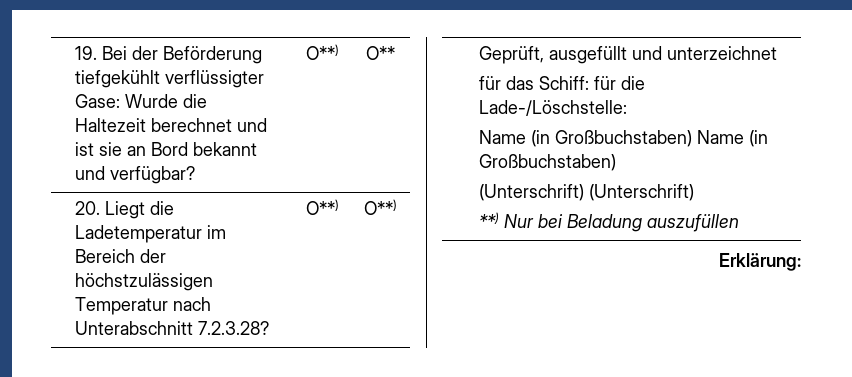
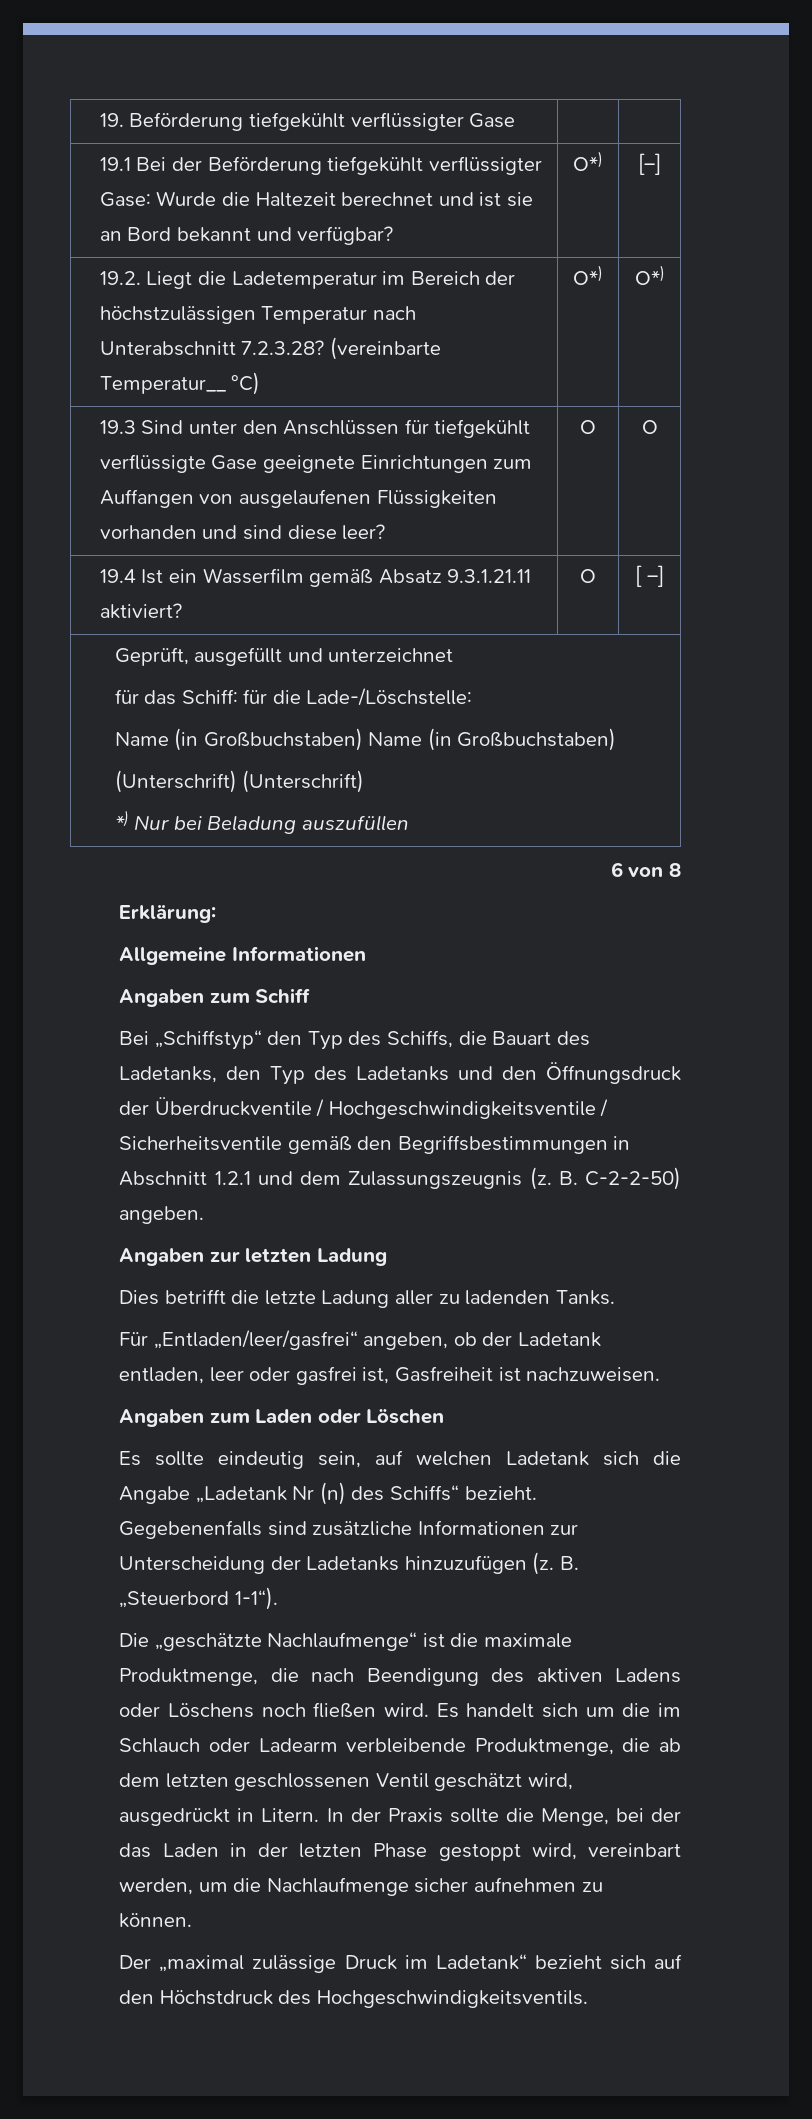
(98, 53) none -> [129,112,516,131] [99,157,131,171] Beförderung tiefgekühlt verflüssigter Gase | | // 19.1
[306,44,339,60] [366,46,395,60] [75,201,101,215] O**) | O** // 20. -> [573,151,603,171] [638,153,661,175] [99,271,141,285] O*) | [–] // 19.2.
[306,199,339,215] [364,199,397,215] | O**) | O**) -> [329,337,441,360] [99,372,261,395] [573,265,603,285] [634,265,665,285] [99,419,531,438] [99,454,533,473] [99,489,497,508] [99,524,386,540] [580,420,596,434] [641,420,658,434] [99,568,532,587] [99,603,182,619] [580,569,596,583] [635,565,664,587] (vereinbarte Temperatur__ °C) | O*) | O*) // 19.3 Sind unter den Anschlüssen für tiefgekühlt verflüssigte Gase geeignete Einrichtungen zum Auffangen von ausgelaufenen Flüssigkeiten vorhanden und sind diese leer? | O | O // 19.4 Ist ein Wasserfilm gemäß Absatz 9.3.1.21.11 aktiviert? | O | [ –]
[478,212,499,228] **) -> [114,810,129,830] *)
[719,253,801,271] Erklärung: -> [610,862,681,877] [119,905,217,923] [119,946,366,965] [119,988,311,1007] [119,1030,590,1050] [119,1062,681,1085] [119,1097,609,1119] [119,1135,631,1154] [119,1167,682,1190] [119,1206,205,1224] [119,1248,387,1266] [119,1289,615,1308] [119,1330,601,1350] [119,1366,661,1385] [119,1409,445,1427] [119,1450,681,1469] [119,1482,537,1505] [119,1520,579,1539] [119,1552,579,1575] [119,1587,278,1610] [119,1632,572,1651] [119,1668,681,1686] [119,1702,681,1718] [119,1738,681,1756] [119,1773,573,1791] [119,1808,681,1826] [119,1843,682,1861] [119,1877,603,1896] [119,1913,193,1928] [119,1954,683,1973] [119,1990,588,2008] 6 von 8 // Erklärung: // Allgemeine Informationen // Angaben zum Schiff // Bei „Schiffstyp“ den Typ des Schiffs, die Bauart des Ladetanks, den Typ des Ladetanks und den Öffnungsdruck der Überdruckventile / Hochgeschwindigkeitsventile / Sicherheitsventile gemäß den Begriffsbestimmungen in Abschnitt 1.2.1 und dem Zulassungszeugnis (z. B. C-2-2-50) angeben. // Angaben zur letzten Ladung // Dies betrifft die letzte Ladung aller zu ladenden Tanks. // Für „Entladen/leer/gasfrei“ angeben, ob der Ladetank entladen, leer oder gasfrei ist, Gasfreiheit ist nachzuweisen. // Angaben zum Laden oder Löschen // Es sollte eindeutig sein, auf welchen Ladetank sich die Angabe „Ladetank Nr (n) des Schiffs“ bezieht. Gegebenenfalls sind zusätzliche Informationen zur Unterscheidung der Ladetanks hinzuzufügen (z. B. „Steuerbord 1-1“). // Die „geschätzte Nachlaufmenge“ ist die maximale Produktmenge, die nach Beendigung des aktiven Ladens oder Löschens noch fließen wird. Es handelt sich um die im Schlauch oder Ladearm verbleibende Produktmenge, die ab dem letzten geschlossenen Ventil geschätzt wird, ausgedrückt in Litern. In der Praxis sollte die Menge, bei der das Laden in der letzten Phase gestoppt wird, vereinbart werden, um die Nachlaufmenge sicher aufnehmen zu können. // Der „maximal zulässige Druck im Ladetank“ bezieht sich auf den Höchstdruck des Hochgeschwindigkeitsventils.

